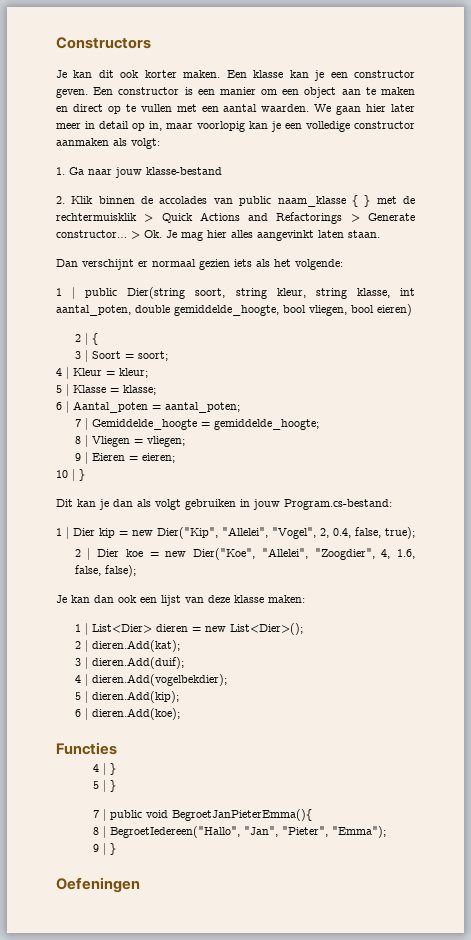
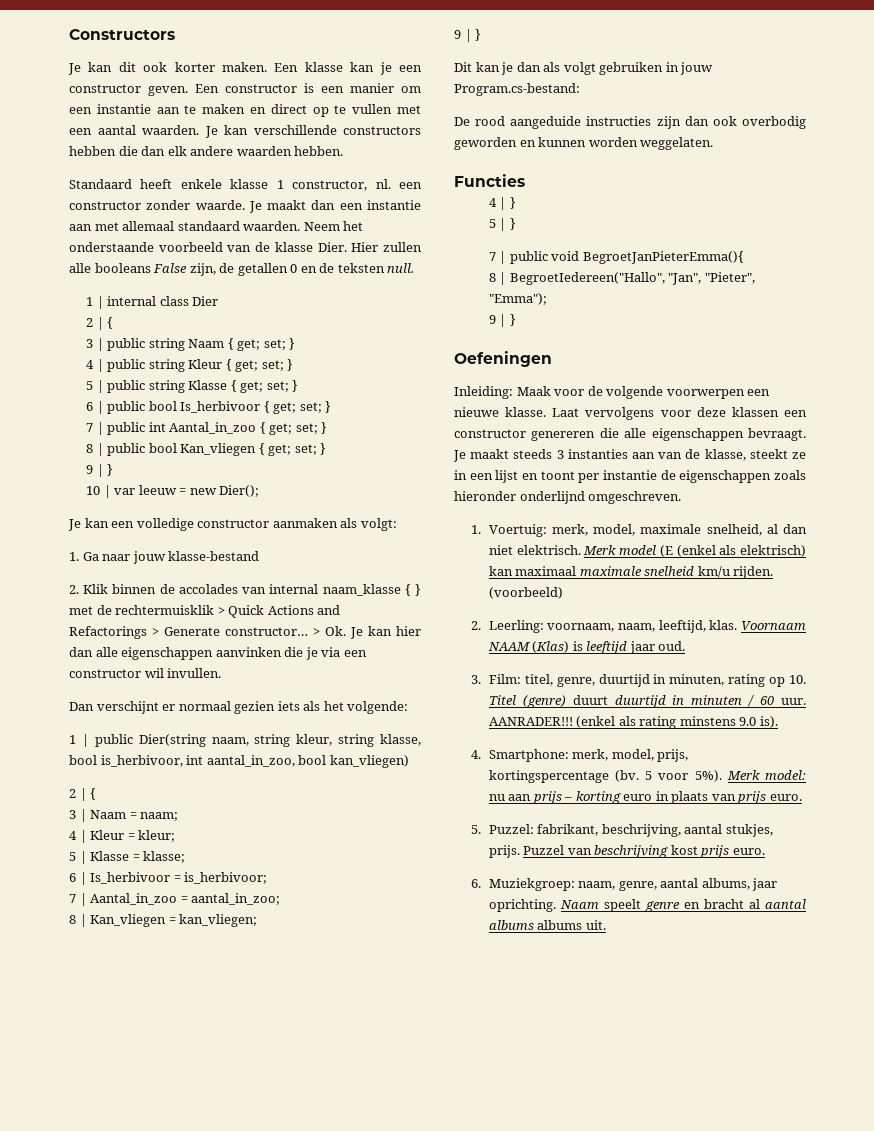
[304,87,337,98] object -> [96,104,151,114] instantie
[314,104,416,115] [56,121,281,132] We gaan hier later meer in detail op in, maar voorlopig kan je -> [204,125,421,138] [69,146,344,156] [69,179,423,191] [69,200,421,213] [69,221,364,231] [69,242,423,252] [69,263,415,276] [86,296,219,309] [86,317,114,330] [86,338,296,351] [86,359,294,372] [86,380,299,393] [86,401,332,414] [86,422,328,435] [86,443,327,456] [86,464,114,477] [86,485,260,498] [68,518,109,531] Je kan verschillende constructors hebben die dan elk andere waarden hebben. // Standaard heeft enkele klasse 1 constructor, nl. een constructor zonder waarde. Je maakt dan een instantie aan met allemaal standaard waarden. Neem het onderstaande voorbeeld van de klasse Dier. Hier zullen alle booleans False zijn, de getallen 0 en de teksten null. // 1 | internal class Dier // 2 | { // 3 | public string Naam { get; set; } // 4 | public string Kleur { get; set; } // 5 | public string Klasse { get; set; } // 6 | public bool Is_herbivoor { get; set; } // 7 | public int Aantal_in_zoo { get; set; } // 8 | public bool Kan_vliegen { get; set; } // 9 | } // 10 | var leeuw = new Dier(); // Je kan
[239,196,272,206] public -> [269,584,319,594] internal
[181,230,380,241] mag hier alles aangevinkt laten staan. -> [368,626,421,636] [69,647,367,660] [69,668,222,678] kan hier dan alle eigenschappen aanvinken die je via een constructor wil invullen.
[195,288,226,298] soort, -> [211,737,249,746] naam,
[399,288,415,296] [56,304,412,316] [74,333,98,345] [74,350,168,362] int aantal_poten, double gemiddelde_hoogte, bool vliegen, bool eieren) // 2 | { // 3 | Soort = soort; -> [69,755,409,768] [69,788,97,801] [69,809,179,822] bool is_herbivoor, int aantal_in_zoo, bool kan_vliegen) // 2 | { // 3 | Naam = naam;
[73,401,240,413] [74,418,319,430] [74,435,185,447] [74,452,175,464] [56,470,68,478] Aantal_poten = aantal_poten; // 7 | Gemiddelde_hoogte = gemiddelde_hoogte; // 8 | Vliegen = vliegen; // 9 | Eieren = eieren; // 10 -> [90,872,268,884] [69,893,281,906] [69,914,258,927] [454,30,461,39] Is_herbivoor = is_herbivoor; // 7 | Aantal_in_zoo = aantal_in_zoo; // 8 | Kan_vliegen = kan_vliegen; // 9
[56,527,415,539] [74,548,415,560] [74,565,136,577] [56,595,305,606] [74,623,303,635] [74,640,180,652] [74,657,184,669] [74,674,227,686] [74,691,179,703] [74,708,180,720] 1 | Dier kip = new Dier("Kip", "Allelei", "Vogel", 2, 0.4, false, true); // 2 | Dier koe = new Dier("Koe", "Allelei", "Zoogdier", 4, 1.6, false, false); // Je kan dan ook een lijst van deze klasse maken: // 1 | List<Dier> dieren = new List<Dier>(); // 2 | dieren.Add(kat); // 3 | dieren.Add(duif); // 4 | dieren.Add(vogelbekdier); // 5 | dieren.Add(kip); // 6 | dieren.Add(koe); -> [454,116,806,129] [454,137,714,150] De rood aangeduide instructies zijn dan ook overbodig geworden en kunnen worden weggelaten.
(140, 885) none -> [454,386,771,399] [454,407,807,420] [454,428,806,441] [453,449,806,462] [454,470,806,483] [454,491,682,504] [471,524,807,537] [488,545,806,557] [488,566,774,579] [488,587,563,599] [471,620,806,633] [487,641,686,654] [471,674,806,687] [488,695,806,708] [488,716,778,729] [471,749,689,762] [488,770,806,783] [488,791,802,804] [471,824,773,837] [488,845,765,858] [471,878,778,891] [488,899,806,912] [488,920,606,930] // Inleiding: Maak voor de volgende voorwerpen een nieuwe klasse. Laat vervolgens voor deze klassen een constructor genereren die alle eigenschappen bevraagt. Je maakt steeds 3 instanties aan van de klasse, steekt ze in een lijst en toont per instantie de eigenschappen zoals hieronder onderlijnd omgeschreven. // 1. Voertuig: merk, model, maximale snelheid, al dan niet elektrisch. Merk model (E (enkel als elektrisch) kan maximaal maximale snelheid km/u rijden. (voorbeeld) // 2. Leerling: voornaam, naam, leeftijd, klas. Voornaam NAAM (Klas) is leeftijd jaar oud. // 3. Film: titel, genre, duurtijd in minuten, rating op 10. Titel (genre) duurt duurtijd in minuten / 60 uur. AANRADER!!! (enkel als rating minstens 9.0 is). // 4. Smartphone: merk, model, prijs, kortingspercentage (bv. 5 voor 5%). Merk model: nu aan prijs – korting euro in plaats van prijs euro. // 5. Puzzel: fabrikant, beschrijving, aantal stukjes, prijs. Puzzel van beschrijving kost prijs euro. // 6. Muziekgroep: naam, genre, aantal albums, jaar oprichting. Naam speelt genre en bracht al aantal albums albums uit.

